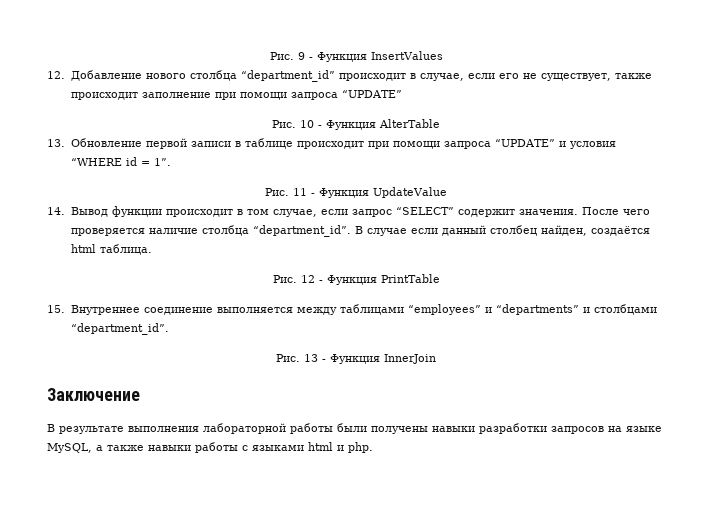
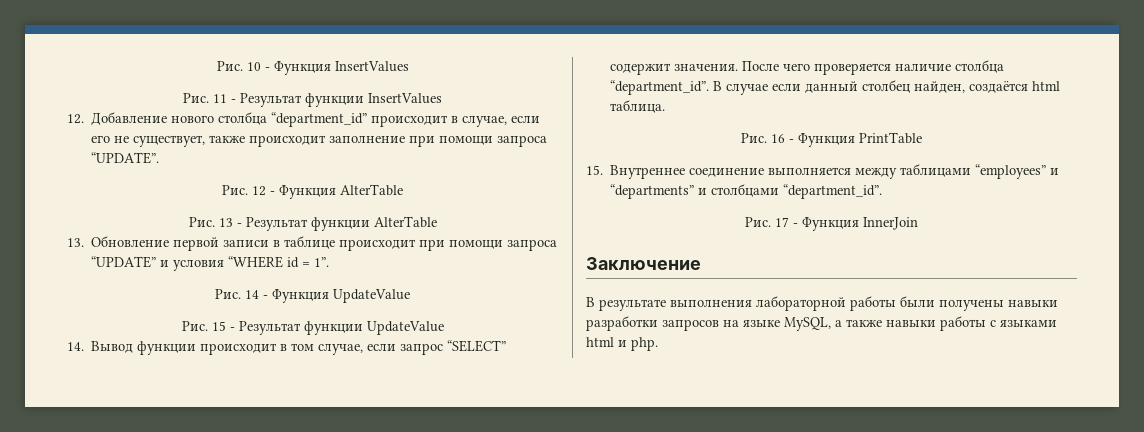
[269,52,305,60] Рис. 9 -> [216,61,261,71] Рис. 10
(443, 55) none -> [183,93,442,107] // Рис. 11 - Результат функции InsertValues
[341,90,402,98] [272,120,314,128] “UPDATE” // Рис. 10 -> [91,152,160,164] [222,185,266,196] “UPDATE”. // Рис. 12
(440, 123) none -> [188,216,437,231] // Рис. 13 - Результат функции AlterTable
[293,188,307,196] 11 -> [245,290,259,299] 14
(447, 192) none -> [181,321,444,335] // Рис. 15 - Результат функции UpdateValue
[300,275,315,283] 12 -> [771,134,785,143] 16
[304,354,318,362] 13 -> [775,217,789,227] 17

